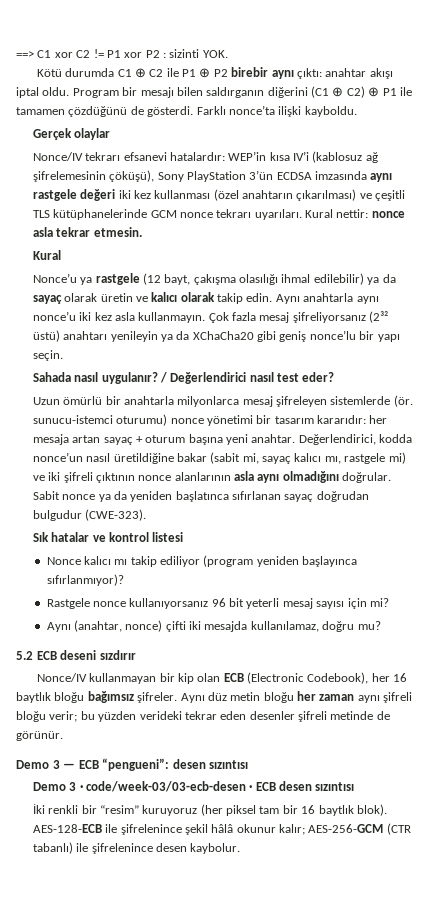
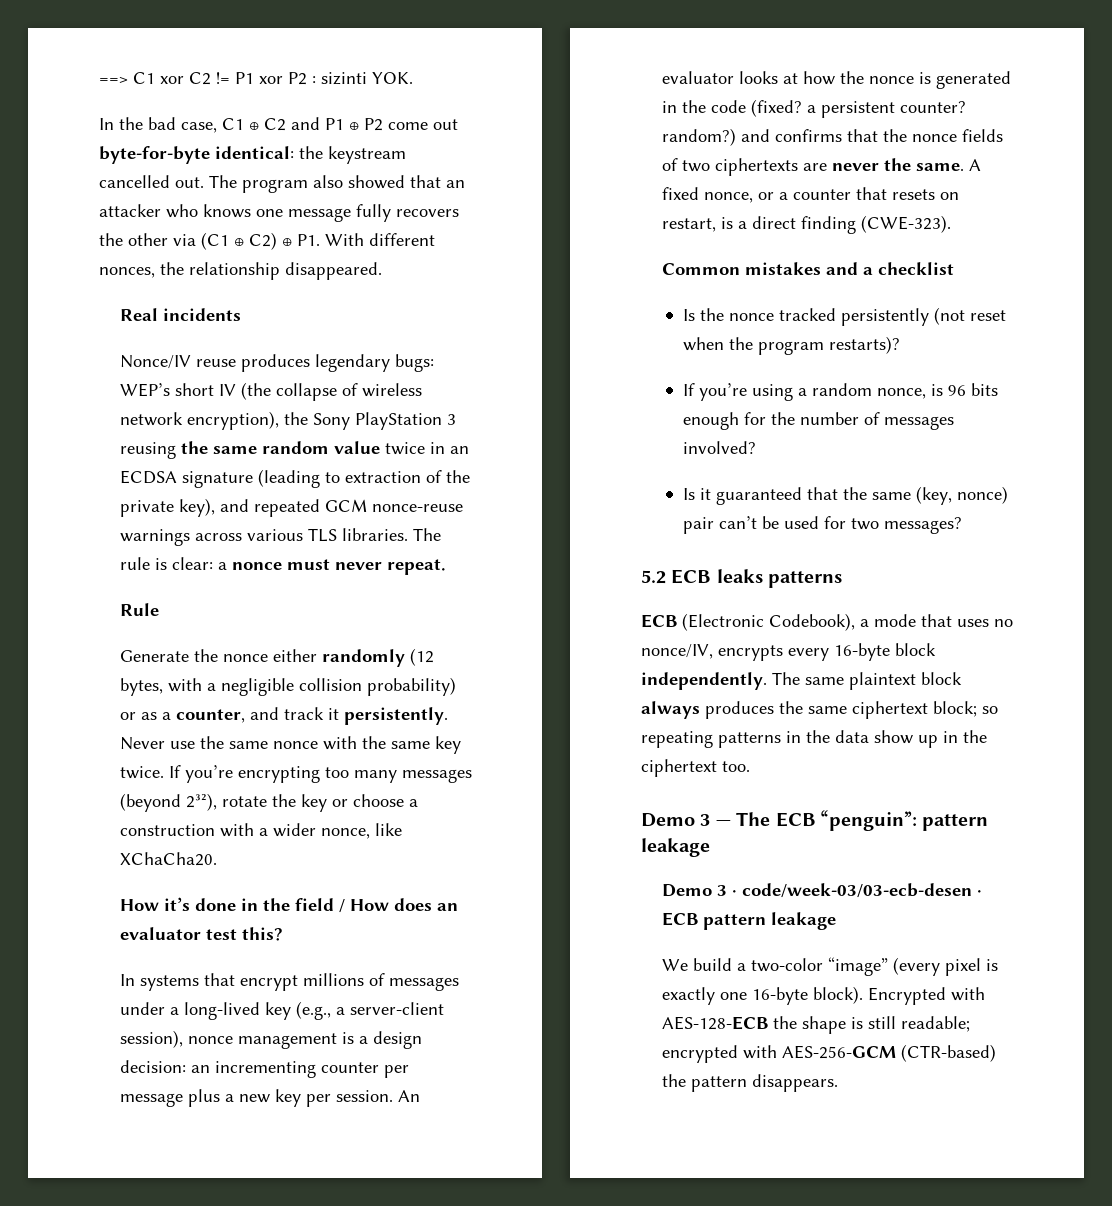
[36,68,115,77] Kötü durumda -> [99,117,217,133] In the bad case,
[166,68,179,77] ile -> [291,117,320,130] and
[231,67,393,79] [16,86,412,98] [16,105,357,117] [32,128,111,140] [32,151,378,163] [32,170,393,182] [32,189,406,201] [32,209,405,220] [32,227,142,237] [32,250,61,260] [32,273,396,285] [32,292,379,304] [32,311,389,323] [32,330,400,342] [32,350,63,361] [32,372,335,384] [32,395,413,407] [32,414,388,426] [32,434,413,445] [32,452,406,464] [32,471,392,483] [32,491,369,502] [32,509,147,521] [32,532,184,542] [46,555,358,567] [46,574,124,586] [46,598,389,609] [46,620,381,632] [16,650,136,660] [36,672,408,684] [16,691,413,703] [16,711,390,722] [16,731,63,741] [16,758,249,771] birebir aynı çıktı: anahtar akışı iptal oldu. Program bir mesajı bilen saldırganın diğerini (C1 ⊕ C2) ⊕ P1 ile tamamen çözdüğünü de gösterdi. Farklı nonce’ta ilişki kayboldu. // Gerçek olaylar // Nonce/IV tekrarı efsanevi hatalardır: WEP’in kısa IV’i (kablosuz ağ şifrelemesinin çöküşü), Sony PlayStation 3’ün ECDSA imzasında aynı rastgele değeri iki kez kullanması (özel anahtarın çıkarılması) ve çeşitli TLS kütüphanelerinde GCM nonce tekrarı uyarıları. Kural nettir: nonce asla tekrar etmesin. // Kural // Nonce’u ya rastgele (12 bayt, çakışma olasılığı ihmal edilebilir) ya da sayaç olarak üretin ve kalıcı olarak takip edin. Aynı anahtarla aynı nonce’u iki kez asla kullanmayın. Çok fazla mesaj şifreliyorsanız (2³² üstü) anahtarı yenileyin ya da XChaCha20 gibi geniş nonce’lu bir yapı seçin. // Sahada nasıl uygulanır? / Değerlendirici nasıl test eder? // Uzun ömürlü bir anahtarla milyonlarca mesaj şifreleyen sistemlerde (ör. sunucu-istemci oturumu) nonce yönetimi bir tasarım kararıdır: her mesaja artan sayaç + oturum başına yeni anahtar. Değerlendirici, kodda nonce’un nasıl üretildiğine bakar (sabit mi, sayaç kalıcı mı, rastgele mi) ve iki şifreli çıktının nonce alanlarının asla aynı olmadığını doğrular. Sabit nonce ya da yeniden başlatınca sıfırlanan sayaç doğrudan bulgudur (CWE-323). // Sık hatalar ve kontrol listesi // Nonce kalıcı mı takip ediliyor (program yeniden başlayınca sıfırlanmıyor)? // Rastgele nonce kullanıyorsanız 96 bit yeterli mesaj sayısı için mi? // Aynı (anahtar, nonce) çifti iki mesajda kullanılamaz, doğru mu? // 5.2 ECB deseni sızdırır // Nonce/IV kullanmayan bir kip olan ECB (Electronic Codebook), her 16 baytlık bloğu bağımsız şifreler. Aynı düz metin bloğu her zaman aynı şifreli bloğu verir; bu yüzden verideki tekrar eden desenler şifreli metinde de görünür. // Demo 3 — ECB “pengueni”: desen sızıntısı -> [388,119,458,130] [99,146,406,164] [99,175,465,193] [99,204,459,222] [99,232,435,250] [99,262,382,280] [120,308,242,321] [120,354,435,372] [120,382,423,401] [120,411,457,430] [120,441,470,459] [120,469,471,488] [120,498,464,517] [120,528,442,546] [120,557,447,575] [120,603,160,616] [120,648,435,667] [120,677,457,696] [120,707,449,725] [120,736,462,754] [120,765,473,783] [120,793,419,812] [120,823,403,839] [120,852,218,866] [120,897,459,913] [120,927,284,941] [120,973,460,991] [120,1001,445,1020] [120,1030,423,1049] [120,1060,410,1078] [120,1089,421,1107] [662,71,1012,89] [662,99,967,118] [662,128,1004,146] [662,158,982,176] [662,187,960,203] [662,215,952,234] [662,262,955,275] [682,307,1006,326] [682,336,900,355] [682,383,998,401] [682,412,954,430] [682,441,756,454] [682,486,1008,505] [682,516,962,534] [641,569,843,588] [641,613,1013,631] [641,643,936,661] [641,672,962,690] [641,701,998,719] [641,730,987,748] [641,759,750,777] [641,810,989,831] [641,838,710,857] come out byte-for-byte identical: the keystream cancelled out. The program also showed that an attacker who knows one message fully recovers the other via (C1 ⊕ C2) ⊕ P1. With different nonces, the relationship disappeared. // Real incidents // Nonce/IV reuse produces legendary bugs: WEP’s short IV (the collapse of wireless network encryption), the Sony PlayStation 3 reusing the same random value twice in an ECDSA signature (leading to extraction of the private key), and repeated GCM nonce-reuse warnings across various TLS libraries. The rule is clear: a nonce must never repeat. // Rule // Generate the nonce either randomly (12 bytes, with a negligible collision probability) or as a counter, and track it persistently. Never use the same nonce with the same key twice. If you’re encrypting too many messages (beyond 2³²), rotate the key or choose a construction with a wider nonce, like XChaCha20. // How it’s done in the field / How does an evaluator test this? // In systems that encrypt millions of messages under a long-lived key (e.g., a server-client session), nonce management is a design decision: an incrementing counter per message plus a new key per session. An evaluator looks at how the nonce is generated in the code (fixed? a persistent counter? random?) and confirms that the nonce fields of two ciphertexts are never the same. A fixed nonce, or a counter that resets on restart, is a direct finding (CWE-323). // Common mistakes and a checklist // Is the nonce tracked persistently (not reset when the program restarts)? // If you’re using a random nonce, is 96 bits enough for the number of messages involved? // Is it guaranteed that the same (key, nonce) pair can’t be used for two messages? // 5.2 ECB leaks patterns // ECB (Electronic Codebook), a mode that uses no nonce/IV, encrypts every 16-byte block independently. The same plaintext block always produces the same ciphertext block; so repeating patterns in the data show up in the ciphertext too. // Demo 3 — The ECB “penguin”: pattern leakage
[279,781,355,791] [32,804,387,816] [32,823,411,835] [32,842,241,854] desen sızıntısı // İki renkli bir “resim” kuruyoruz (her piksel tam bir 16 baytlık blok). AES-128-ECB ile şifrelenince şekil hâlâ okunur kalır; AES-256-GCM (CTR tabanlı) ile şifrelenince desen kaybolur. -> [703,912,837,930] [662,957,999,976] [662,986,986,1005] [662,1016,971,1034] [662,1044,997,1063] [662,1074,839,1092] pattern leakage // We build a two-color “image” (every pixel is exactly one 16-byte block). Encrypted with AES-128-ECB the shape is still readable; encrypted with AES-256-GCM (CTR-based) the pattern disappears.

